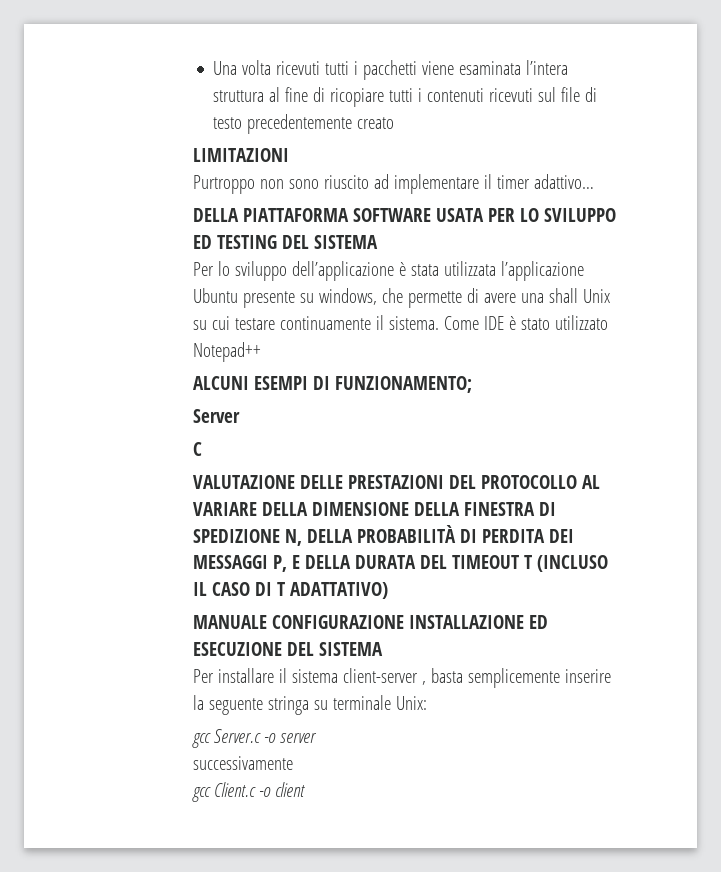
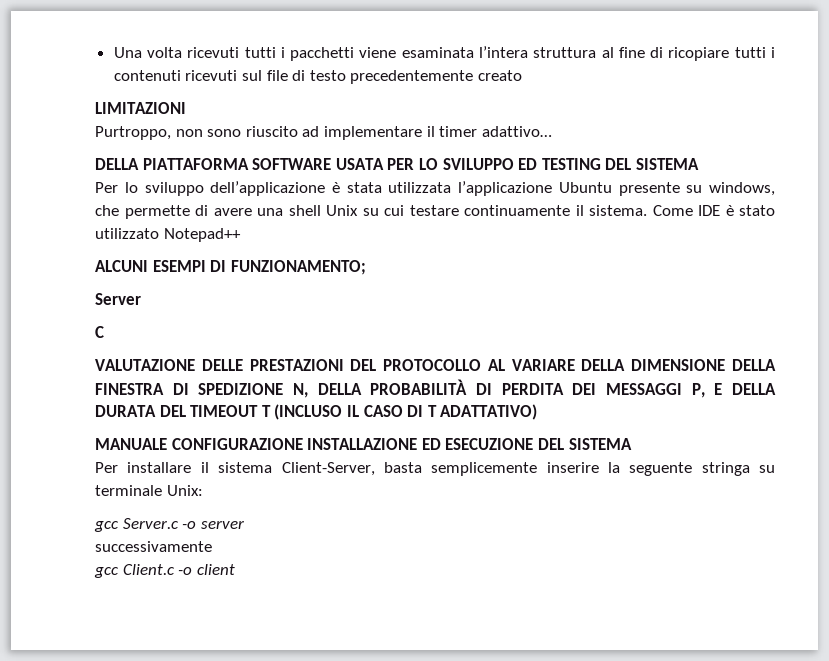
[192,175,255,194] Purtroppo -> [95,126,172,140] Purtroppo,
[548,288,578,303] shall -> [288,205,321,216] shell
[342,668,426,685] client-server , -> [281,462,375,476] Client-Server,

